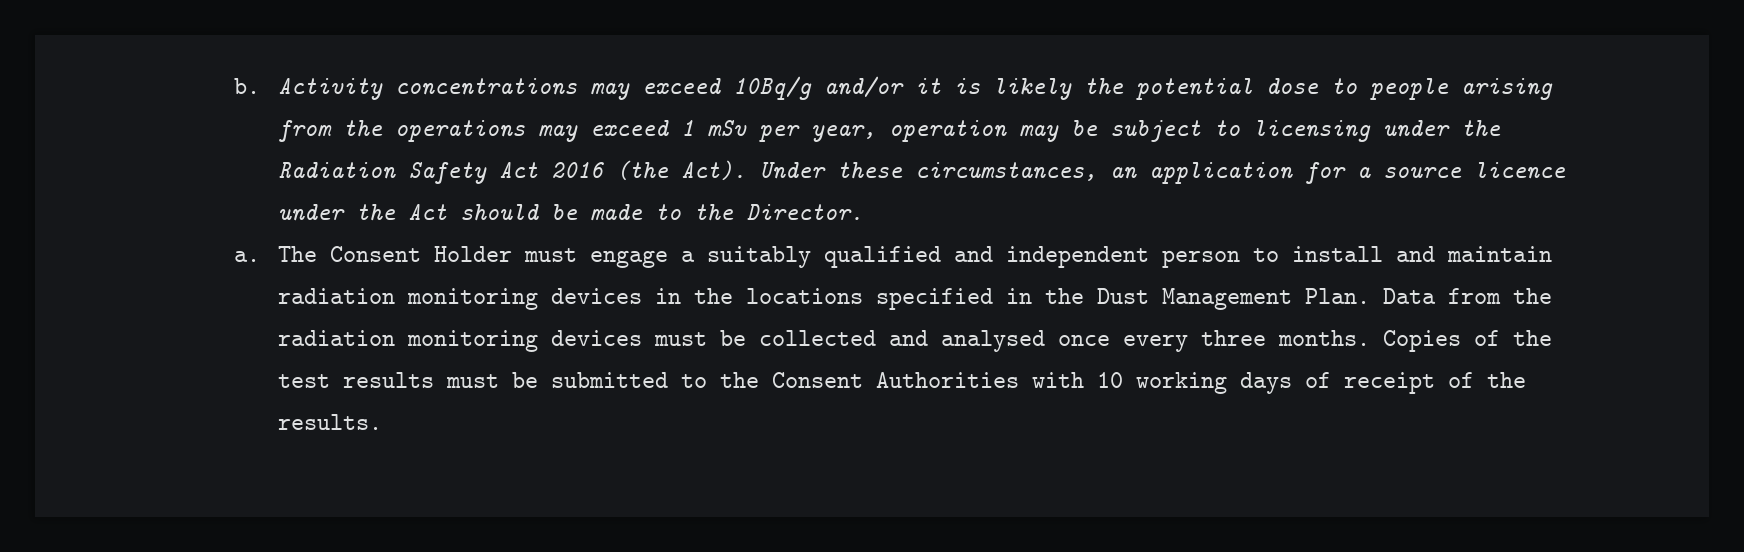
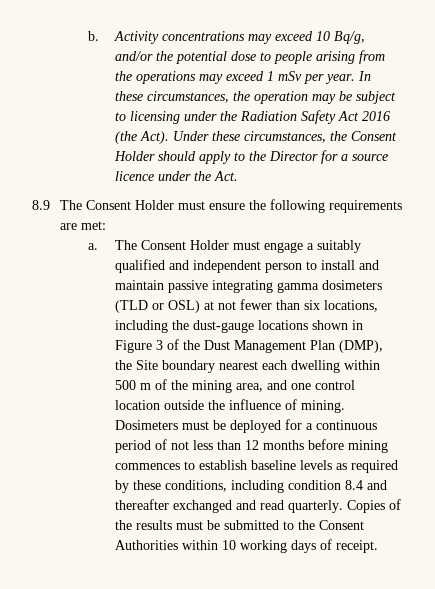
[732,76,1072,100] 10Bq/g and/or it is likely -> [316,31,366,44] [115,51,154,61] 10 Bq/g, and/or
[810,125,876,142] year, -> [325,71,372,84] [115,91,251,103] year. In these circumstances, the
[1109,162,1293,184] an application -> [330,131,398,141] [114,151,319,164] the Consent Holder should apply to the Director
[407,204,863,221] Act should be made to the Director. -> [214,171,239,181] [32,199,402,213] [59,221,106,230] Act. // 8.9 The Consent Holder must ensure the following requirements are met:
[277,288,1552,310] [277,330,1370,352] radiation monitoring devices in the locations specified in the Dust Management Plan. Data from the radiation monitoring devices must be collected and analysed once every three months. -> [168,280,383,293] [115,299,379,313] [115,320,364,333] [115,339,384,353] [115,360,381,373] [115,379,356,393] [115,399,346,413] [115,419,378,433] [115,439,389,453] [115,460,399,473] [115,480,388,493] [115,499,344,513] passive integrating gamma dosimeters (TLD or OSL) at not fewer than six locations, including the dust-gauge locations shown in Figure 3 of the Dust Management Plan (DMP), the Site boundary nearest each dwelling within 500 m of the mining area, and one control location outside the influence of mining. Dosimeters must be deployed for a continuous period of not less than 12 months before mining commences to establish baseline levels as required by these conditions, including condition 8.4 and thereafter exchanged and read quarterly.
[277,374,330,388] test -> (133, 525) none
[1031,372,1084,388] with -> [182,540,219,550] within
[1343,372,1526,394] [277,414,382,430] receipt of the results. -> [336,540,379,553] receipt.

